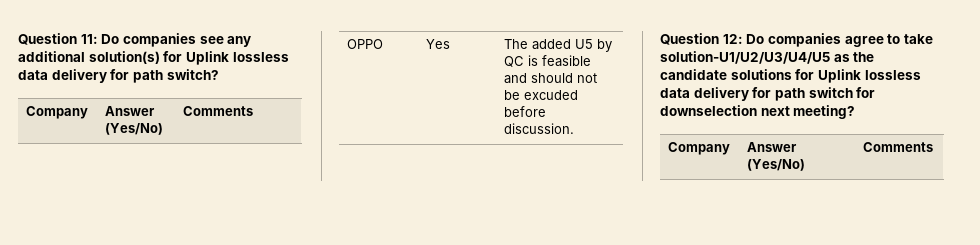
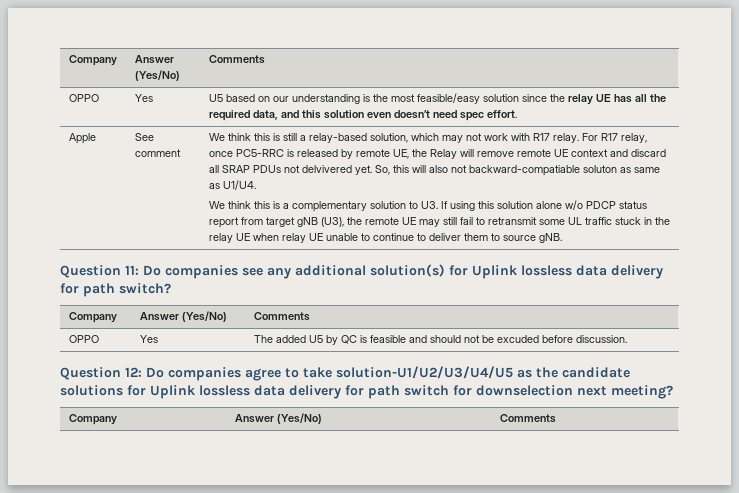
(18, 39) none -> [68,55,117,66] [134,55,174,64] [134,70,180,81] [208,55,265,64] [68,94,99,102] [134,94,153,102] [208,93,666,105] [208,110,517,121] [68,133,96,144] [134,133,154,141] [134,149,181,157] [208,133,647,143] [208,149,666,159] [208,165,660,176] [208,180,256,190] [208,200,647,212] [208,217,670,228] [208,233,562,243] Company | Answer (Yes/No) | Comments // OPPO | Yes | U5 based on our understanding is the most feasible/easy solution since the relay UE has all the required data, and this solution even doesn’t need spec effort. // Apple | See comment | We think this is still a relay-based solution, which may not work with R17 relay. For R17 relay, once PC5-RRC is released by remote UE, the Relay will remove remote UE context and discard all SRAP PDUs not delvivered yet. So, this will also not backward-compatiable soluton as same as U1/U4. // We think this is a complementary solution to U3. If using this solution alone w/o PDCP status report from target gNB (U3), the remote UE may still fail to retransmit some UL traffic stuck in the relay UE when relay UE unable to continue to deliver them to source gNB. //

